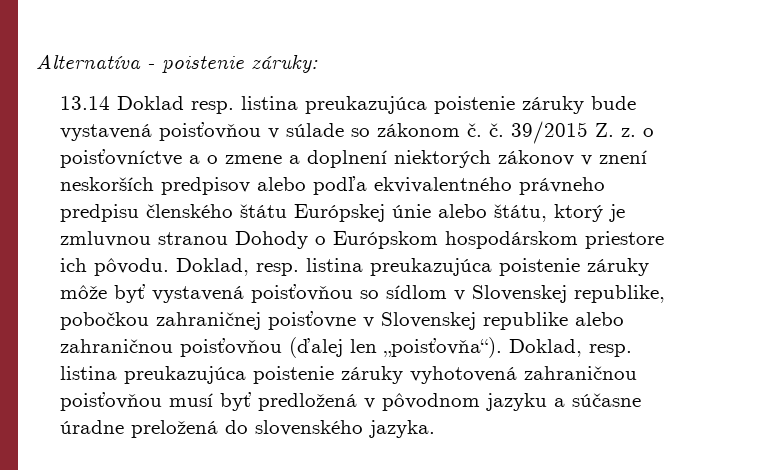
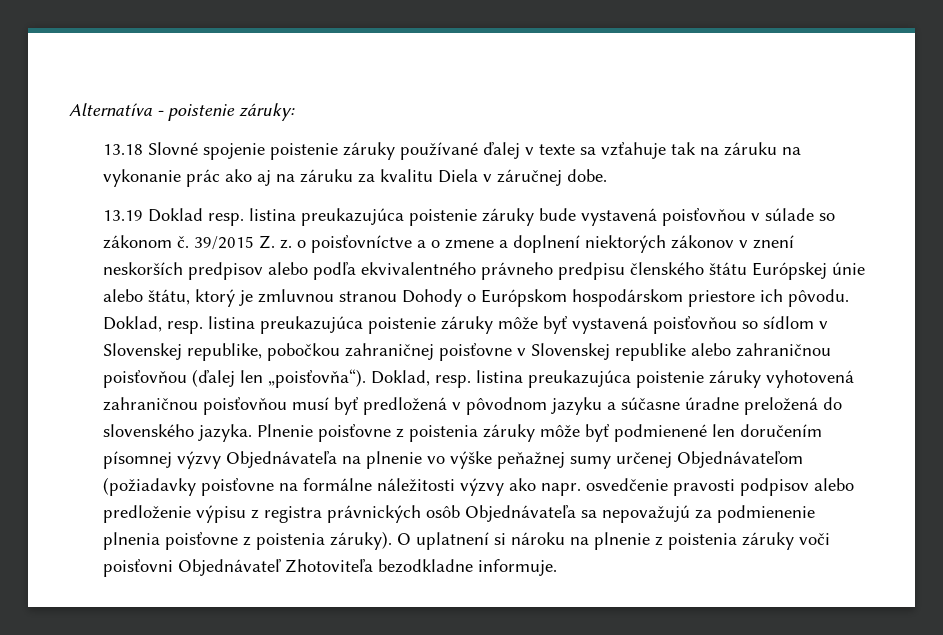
[59,96,110,110] 13.14 -> [103,142,802,160] [103,169,608,187] [103,210,144,221] 13.18 Slovné spojenie poistenie záruky používané ďalej v texte sa vzťahuje tak na záruku na vykonanie prác ako aj na záruku za kvalitu Diela v záručnej dobe. // 13.19
[488,123,504,137] č. -> (190, 242) none
(435, 429) none -> [257,424,823,442] [103,451,804,469] [103,477,855,496] [103,505,816,523] [103,531,831,550] [103,559,558,577] Plnenie poisťovne z poistenia záruky môže byť podmienené len doručením písomnej výzvy Objednávateľa na plnenie vo výške peňažnej sumy určenej Objednávateľom (požiadavky poisťovne na formálne náležitosti výzvy ako napr. osvedčenie pravosti podpisov alebo predloženie výpisu z registra právnických osôb Objednávateľa sa nepovažujú za podmienenie plnenia poisťovne z poistenia záruky). O uplatnení si nároku na plnenie z poistenia záruky voči poisťovni Objednávateľ Zhotoviteľa bezodkladne informuje.

